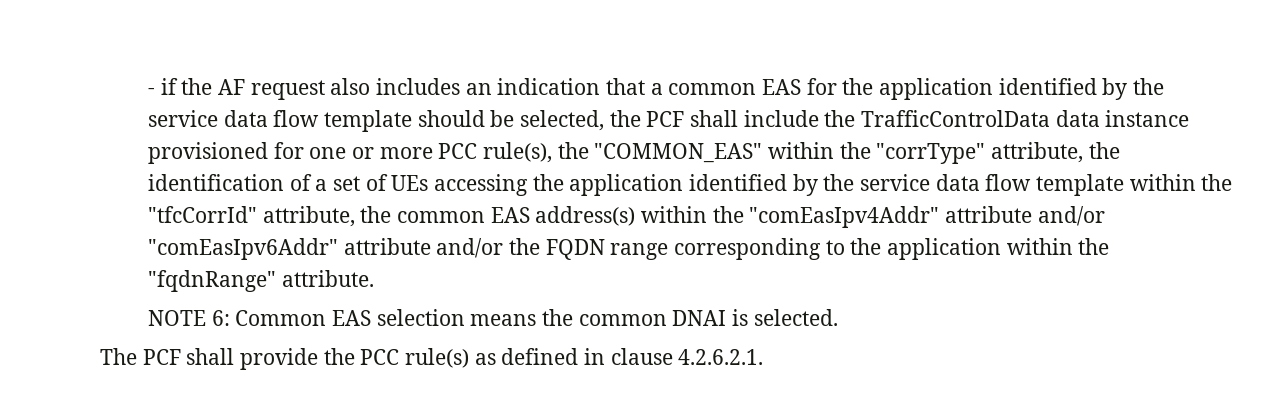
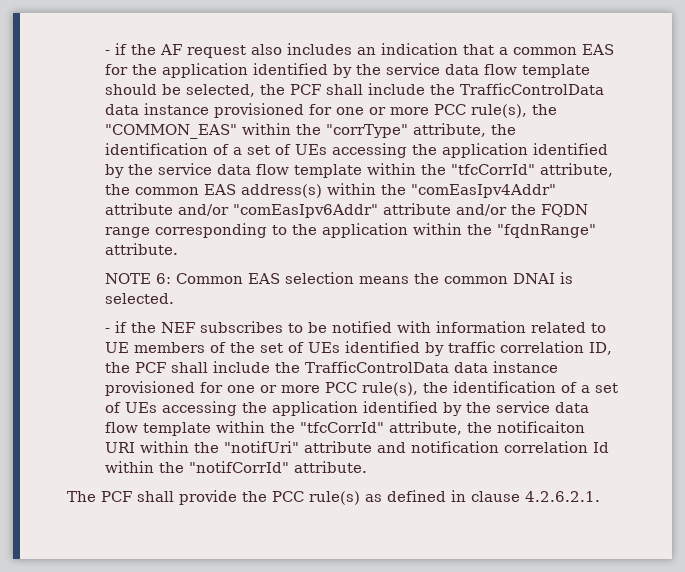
(838, 317) none -> [104,321,606,333] [104,341,612,356] [104,361,558,373] [104,381,618,396] [104,401,589,416] [104,421,585,436] [104,441,609,453] [104,461,367,473] // - if the NEF subscribes to be notified with information related to UE members of the set of UEs identified by traffic correlation ID, the PCF shall include the TrafficControlData data instance provisioned for one or more PCC rule(s), the identification of a set of UEs accessing the application identified by the service data flow template within the "tfcCorrId" attribute, the notificaiton URI within the "notifUri" attribute and notification correlation Id within the "notifCorrId" attribute.

